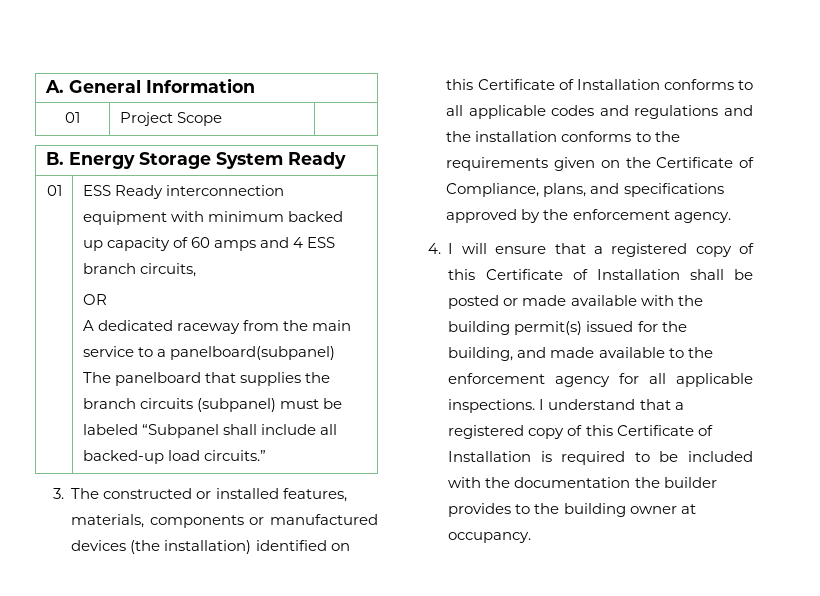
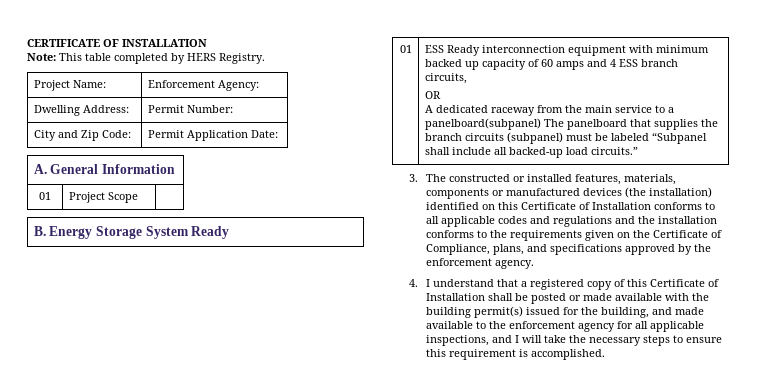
(44, 86) none -> [27,39,207,47] [27,53,265,64] [33,80,106,91] [147,80,259,91] [33,105,129,116] [147,105,233,113] [33,130,131,141] [147,130,278,141] CERTIFICATE OF INSTALLATION // Note: This table completed by HERS Registry. // Project Name: | Enforcement Agency: // Dwelling Address: | Permit Number: // City and Zip Code: | Permit Application Date: //
[461,243,547,254] will ensure -> [433,279,495,287] understand
[448,399,684,413] [448,425,713,439] [448,451,753,465] [448,477,717,488] [448,503,696,517] [448,532,532,543] inspections. I understand that a registered copy of this Certificate of Installation is required to be included with the documentation the builder provides to the building owner at occupancy. -> [426,335,723,346] [426,349,606,360] inspections, and I will take the necessary steps to ensure this requirement is accomplished.

